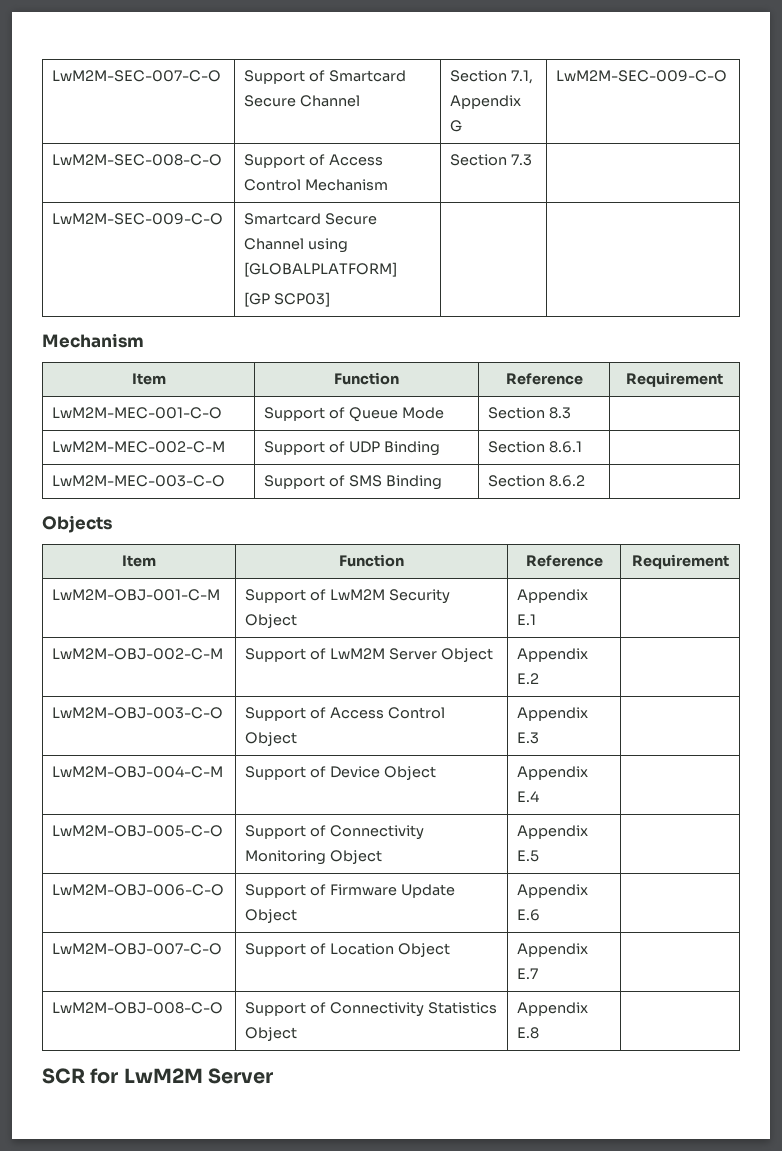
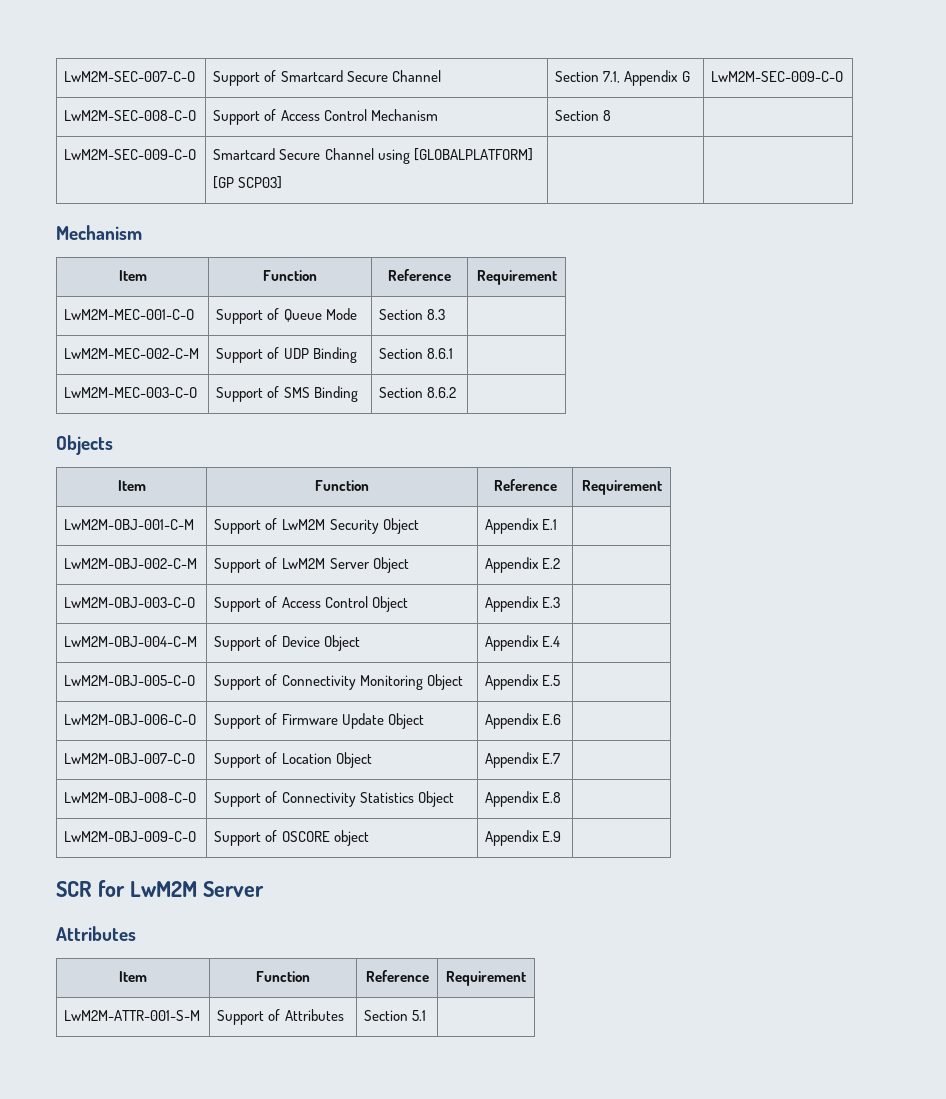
[511,154,533,166] 7.3 -> [603,110,612,121] 8
[42,1068,273,1084] // SCR for LwM2M Server -> [64,831,197,842] [214,830,369,846] [485,830,562,846] [56,880,264,897] [56,926,136,941] [119,971,147,982] [256,971,311,982] [365,970,429,982] [446,971,526,986] [64,1010,201,1021] [217,1009,344,1025] [364,1010,427,1021] // LwM2M-OBJ-009-C-O | Support of OSCORE object | Appendix E.9 | // SCR for LwM2M Server // Attributes // Item | Function | Reference | Requirement // LwM2M-ATTR-001-S-M | Support of Attributes | Section 5.1 |

